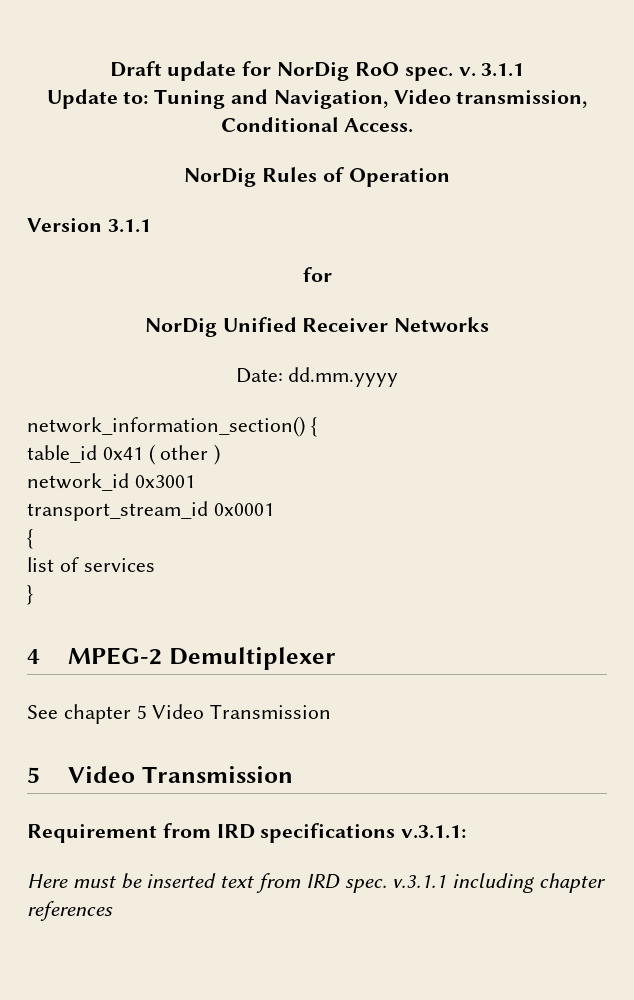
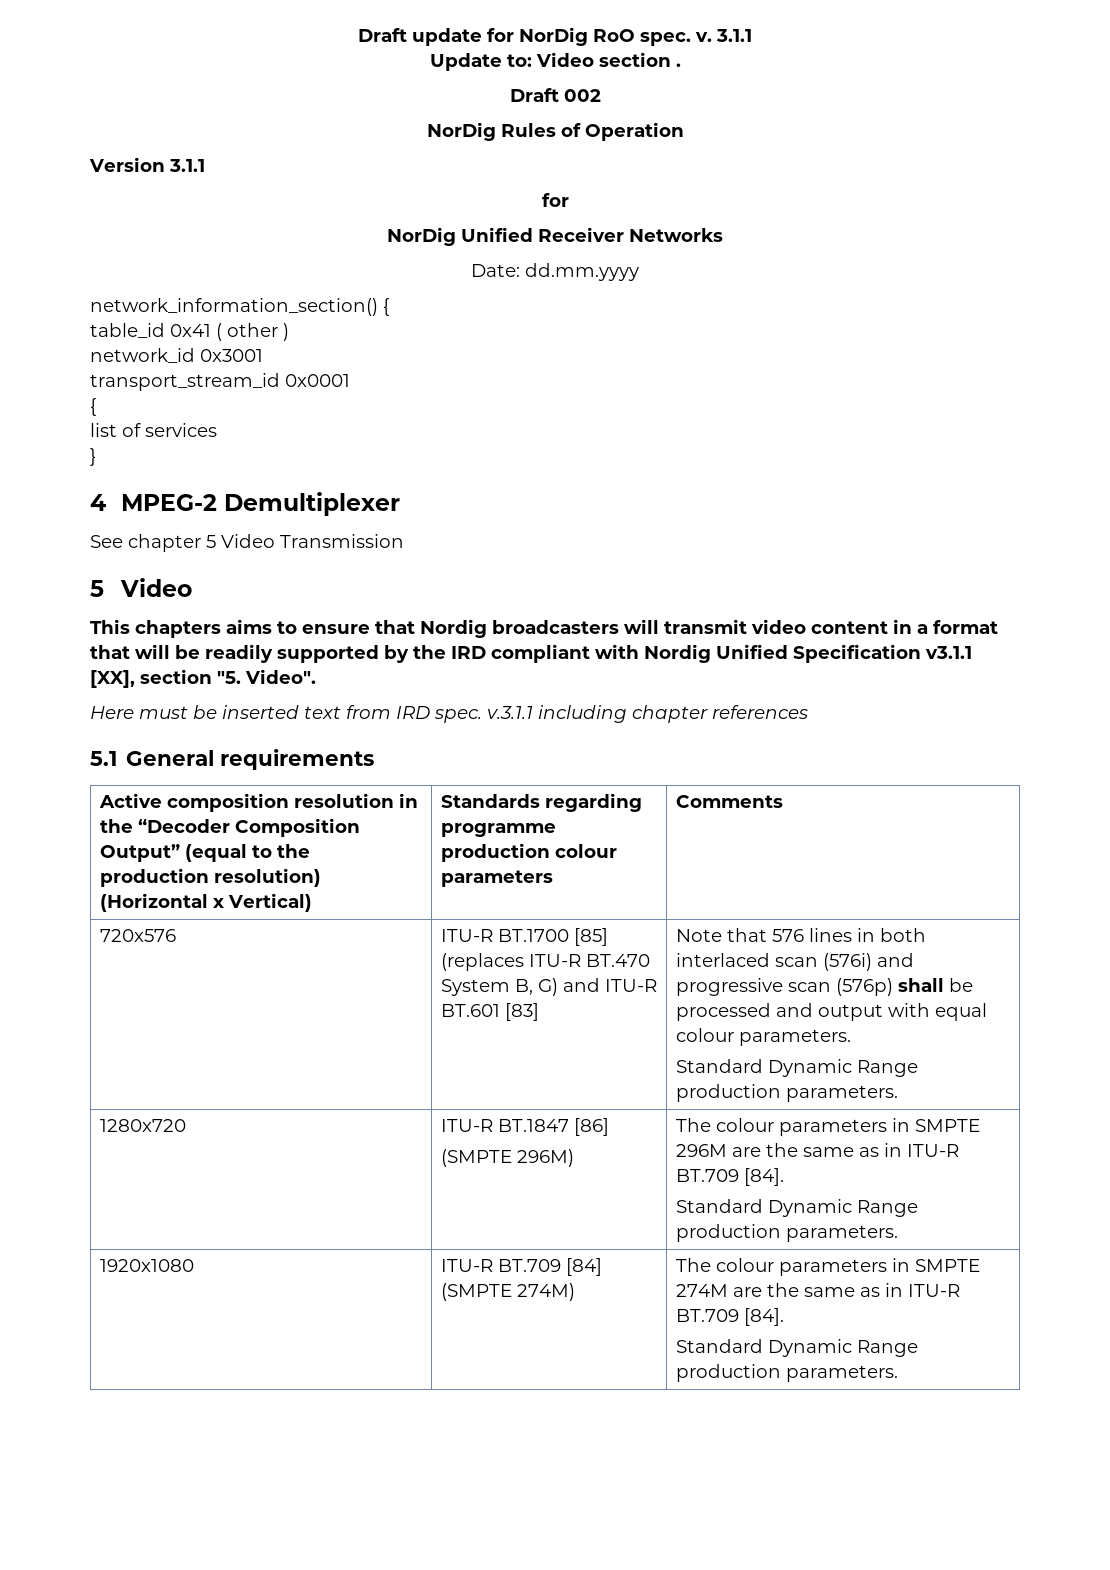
[154,89,588,109] [220,117,414,133] Tuning and Navigation, Video transmission, Conditional Access. -> [535,52,681,67] [509,88,601,102] Video section . // Draft 002
[141,766,293,783] [27,823,467,843] Transmission // Requirement from IRD specifications v.3.1.1: -> [90,619,998,638] [90,644,972,663] [90,669,316,688] // This chapters aims to ensure that Nordig broadcasters will transmit video content in a format that will be readily supported by the IRD compliant with Nordig Unified Specification v3.1.1 [XX], section "5. Video".
(113, 911) none -> [90,749,375,770] [98,793,418,812] [99,818,360,837] [99,844,310,862] [99,868,321,887] [99,893,312,912] [440,793,642,812] [440,823,556,837] [440,843,617,862] [440,870,553,887] [675,795,783,808] [99,929,176,942] [440,928,608,946] [440,953,650,971] [440,978,657,996] [440,1003,539,1021] [675,928,926,942] [675,953,914,971] [675,978,973,996] [675,1003,987,1021] [675,1028,851,1046] [675,1059,918,1077] [675,1084,898,1102] [99,1119,186,1132] [440,1118,609,1136] [440,1149,574,1167] [675,1118,980,1136] [675,1143,959,1157] [675,1168,784,1186] [675,1199,918,1217] [675,1224,898,1242] [99,1259,194,1272] [440,1258,602,1276] [440,1283,575,1301] [675,1258,980,1276] [675,1283,960,1297] [675,1308,784,1326] [675,1339,918,1357] [675,1364,898,1382] // 5.1 General requirements // Active composition resolution in the “Decoder Composition Output” (equal to the production resolution) (Horizontal x Vertical) | Standards regarding programme production colour parameters | Comments // 720x576 | ITU-R BT.1700 [85] (replaces ITU-R BT.470 System B, G) and ITU-R BT.601 [83] | Note that 576 lines in both interlaced scan (576i) and progressive scan (576p) shall be processed and output with equal colour parameters. // Standard Dynamic Range production parameters. // 1280x720 | ITU-R BT.1847 [86] // (SMPTE 296M) | The colour parameters in SMPTE 296M are the same as in ITU-R BT.709 [84]. // Standard Dynamic Range production parameters. // 1920x1080 | ITU-R BT.709 [84] (SMPTE 274M) | The colour parameters in SMPTE 274M are the same as in ITU-R BT.709 [84]. // Standard Dynamic Range production parameters.

